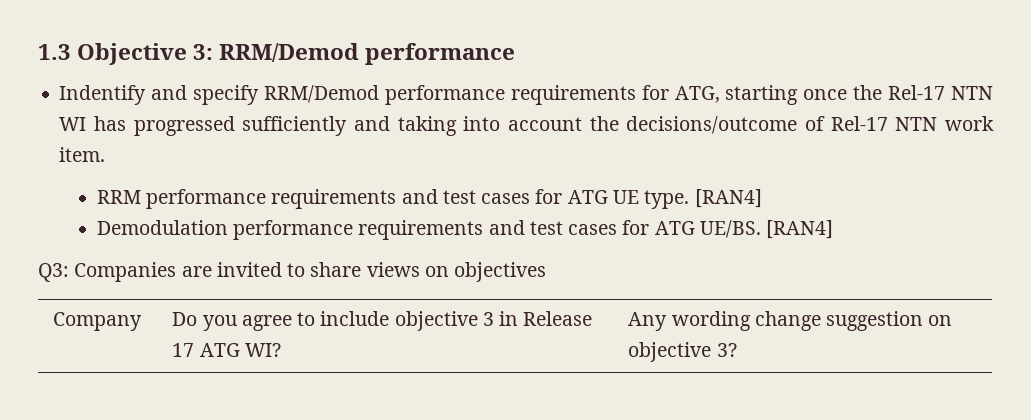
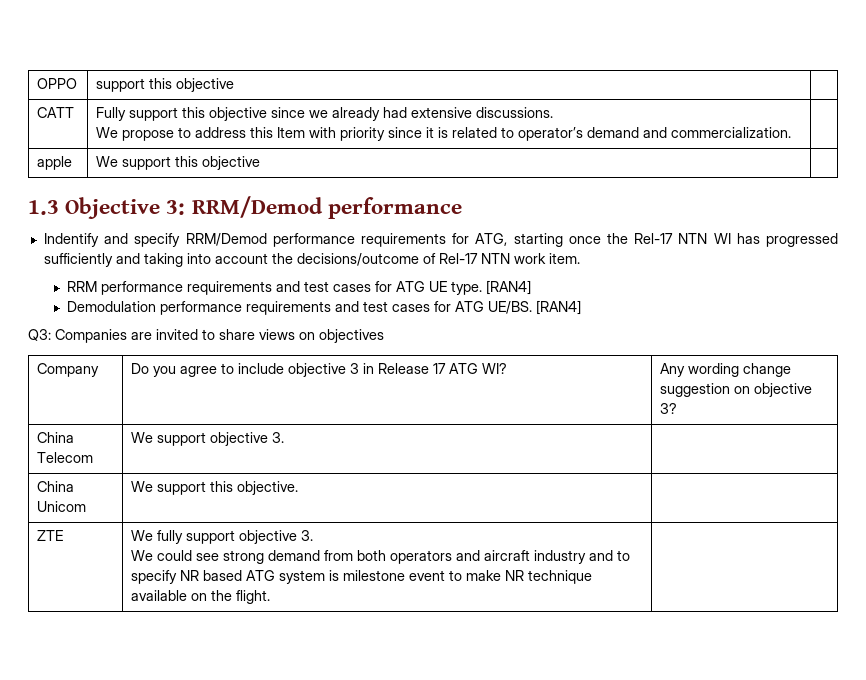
(38, 52) none -> [37,78,78,89] [96,78,235,92] [37,107,75,118] [96,107,554,121] [96,127,792,141] [37,156,73,170] [96,156,261,170] OPPO | support this objective | // CATT | Fully support this objective since we already had extensive discussions. // We propose to address this Item with priority since it is related to operator’s demand and commercialization. | // apple | We support this objective | //
(737, 350) none -> [37,432,75,443] [37,452,94,463] [131,432,285,446] [37,481,75,492] [37,501,87,512] [131,481,299,495] [37,530,64,541] [131,530,314,544] [131,550,631,564] [131,570,593,584] [131,590,271,604] // China Telecom | We support objective 3. | // China Unicom | We support this objective. | // ZTE | We fully support objective 3. // We could see strong demand from both operators and aircraft industry and to specify NR based ATG system is milestone event to make NR technique available on the flight. |

